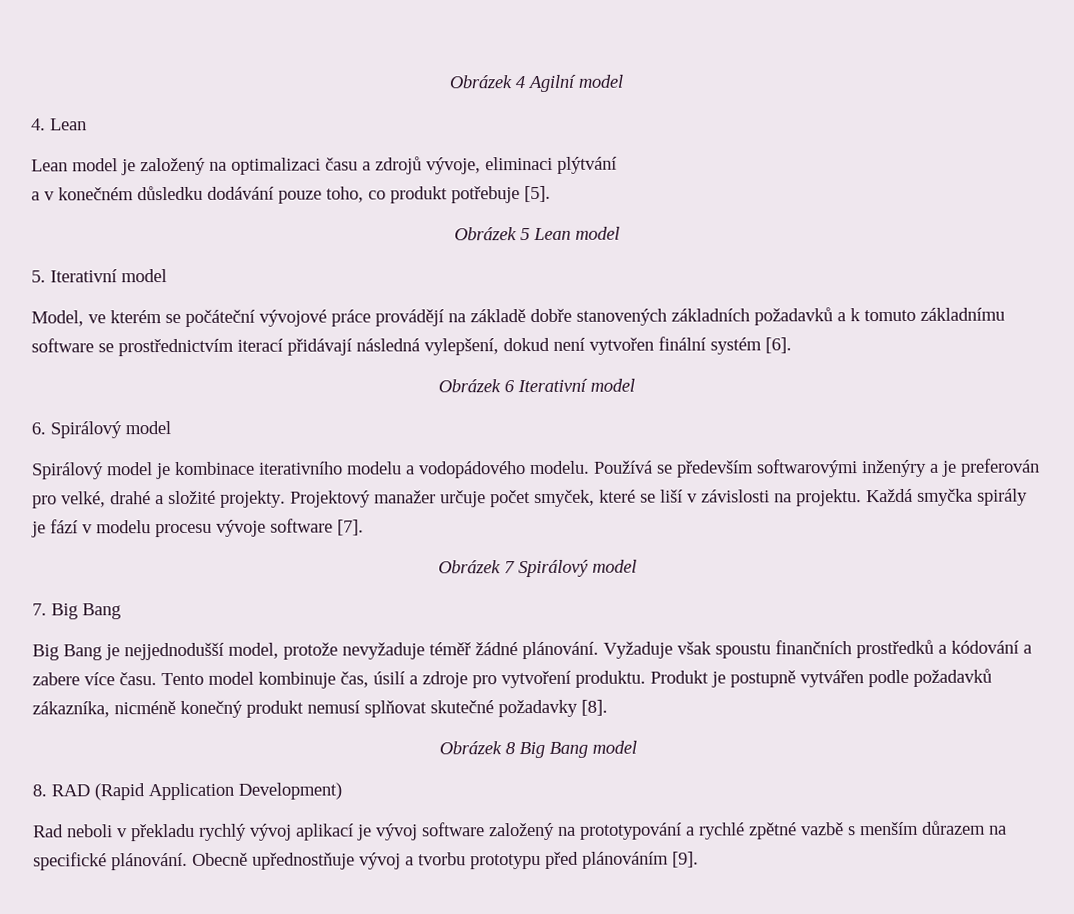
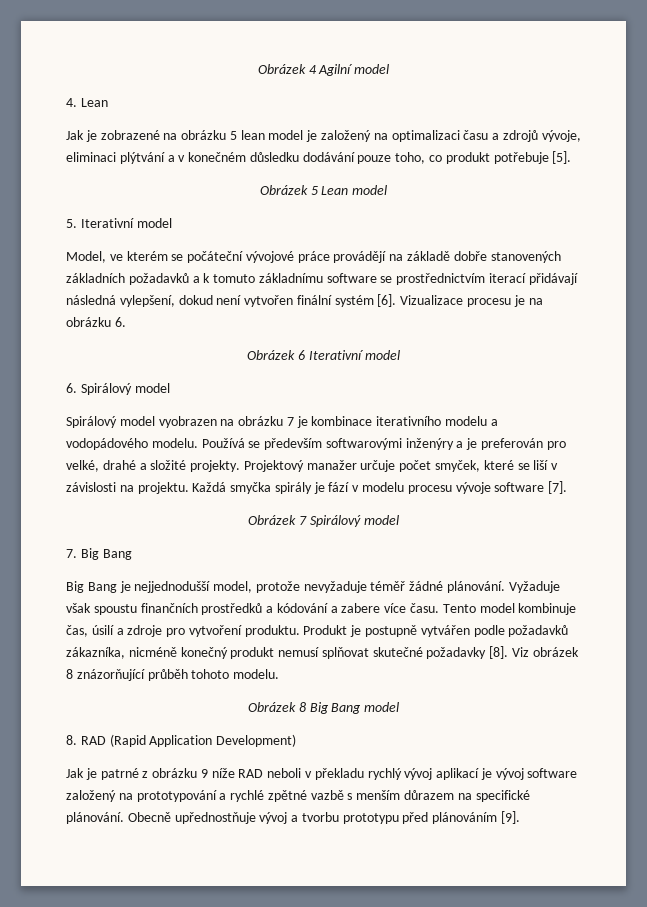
[31,159,68,172] Lean -> [66,130,265,142] Jak je zobrazené na obrázku 5 lean
(617, 165) // -> (165, 158) none
(792, 345) none -> [400,295,543,307] [66,317,126,327] Vizualizace procesu je na obrázku 6.
(153, 469) none -> [158,416,294,428] vyobrazen na obrázku 7
(608, 707) none -> [512,647,579,657] [66,669,280,681] Viz obrázek 8 znázorňující průběh tohoto modelu.
[33,824,64,838] Rad -> [66,768,264,780] Jak je patrné z obrázku 9 níže RAD

